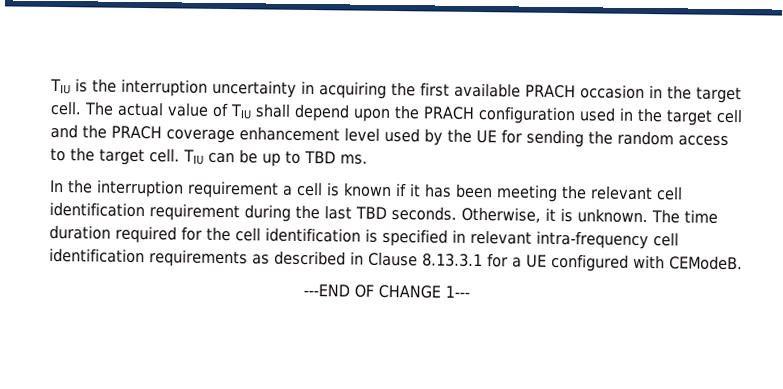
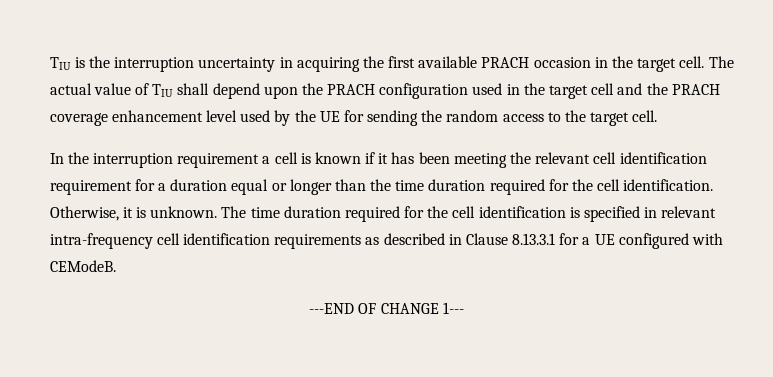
[183,149,369,167] TIU can be up to TBD ms. -> (658, 116) none
[244,204,458,222] during the last TBD seconds. -> [134,179,714,195] for a duration equal or longer than the time duration required for the cell identification.

